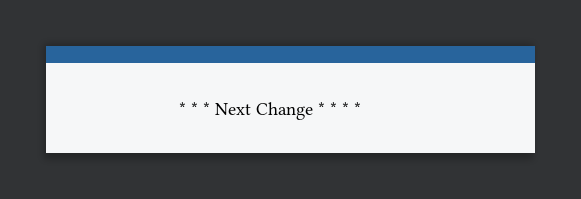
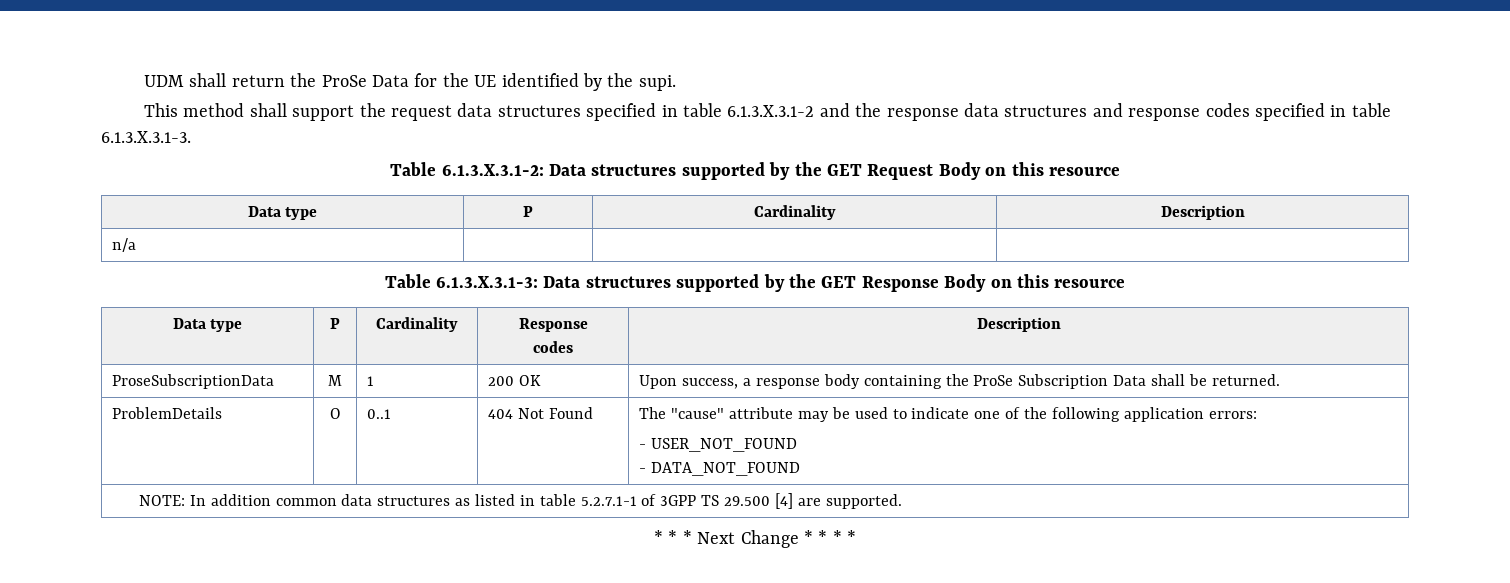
(179, 108) none -> [143,73,676,91] [143,103,1391,121] [101,131,191,143] [390,162,1120,180] [247,206,318,220] [523,206,533,217] [753,205,836,220] [1160,205,1245,220] [112,238,137,252] [384,274,1126,292] [172,318,243,332] [330,318,340,329] [376,317,459,332] [518,318,588,332] [533,341,573,353] [976,317,1061,332] [112,374,275,389] [328,375,342,386] [367,376,375,386] [488,375,542,386] [639,374,1280,389] [112,407,223,419] [329,408,341,419] [367,409,392,419] [488,407,594,419] [639,407,1257,422] [639,438,798,452] [639,462,801,476] [138,493,902,509] UDM shall return the ProSe Data for the UE identified by the supi. // This method shall support the request data structures specified in table 6.1.3.X.3.1-2 and the response data structures and response codes specified in table 6.1.3.X.3.1-3. // Table 6.1.3.X.3.1-2: Data structures supported by the GET Request Body on this resource // Data type | P | Cardinality | Description // n/a | | | // Table 6.1.3.X.3.1-3: Data structures supported by the GET Response Body on this resource // Data type | P | Cardinality | Response // codes | Description // ProseSubscriptionData | M | 1 | 200 OK | Upon success, a response body containing the ProSe Subscription Data shall be returned. // ProblemDetails | O | 0..1 | 404 Not Found | The "cause" attribute may be used to indicate one of the following application errors: // - USER_NOT_FOUND // - DATA_NOT_FOUND // NOTE: In addition common data structures as listed in table 5.2.7.1-1 of 3GPP TS 29.500 [4] are supported. //

